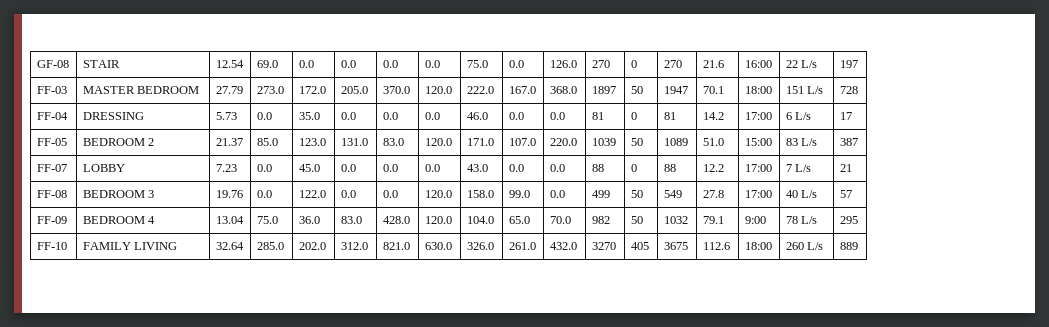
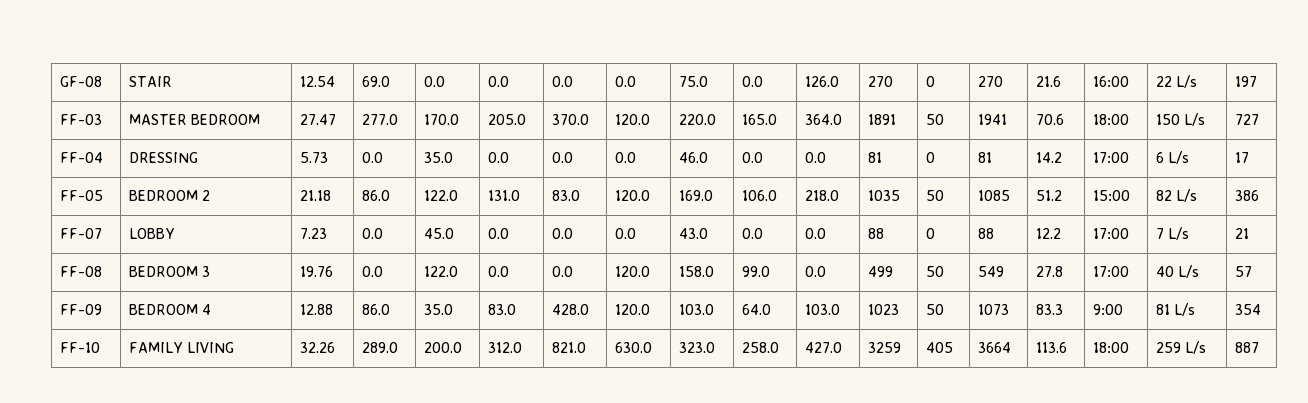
[215,86,243,94] [256,86,284,94] [298,86,326,94] 27.79 | 273.0 | 172.0 -> [299,114,336,125] [361,114,398,125] [423,114,459,125] 27.47 | 277.0 | 170.0
[466,86,494,94] [508,86,536,94] [549,86,577,94] [591,86,616,94] [630,86,643,94] [663,86,688,94] [702,86,724,94] [744,86,772,94] [785,86,824,94] [839,86,858,94] 222.0 | 167.0 | 368.0 | 1897 | 50 | 1947 | 70.1 | 18:00 | 151 L/s | 728 -> [678,114,716,125] [741,114,777,125] [804,114,842,125] [867,114,896,125] [925,114,944,125] [977,114,1007,125] [1035,114,1064,125] [1092,114,1129,125] [1155,113,1206,126] [1234,114,1259,125] 220.0 | 165.0 | 364.0 | 1891 | 50 | 1941 | 70.6 | 18:00 | 150 L/s | 727
[215,138,243,146] [256,138,278,146] [298,138,326,146] 21.37 | 85.0 | 123.0 -> [299,190,331,201] [361,190,390,201] [423,190,458,201] 21.18 | 86.0 | 122.0
[466,138,494,146] [508,138,536,146] [549,138,577,146] [591,138,616,146] [630,138,643,146] [663,138,688,146] [702,138,724,146] 171.0 | 107.0 | 220.0 | 1039 | 50 | 1089 | 51.0 -> [678,190,713,201] [741,190,777,201] [804,190,839,201] [867,190,900,201] [925,190,944,201] [977,190,1010,201] [1035,190,1062,201] 169.0 | 106.0 | 218.0 | 1035 | 50 | 1085 | 51.2
[785,138,818,146] [839,138,858,146] 83 L/s | 387 -> [1155,189,1198,202] [1234,190,1259,201] 82 L/s | 386
[215,216,244,224] [256,216,278,224] [298,216,320,224] 13.04 | 75.0 | 36.0 -> [299,304,333,315] [361,304,390,315] [423,304,453,315] 12.88 | 86.0 | 35.0
[466,216,494,224] [508,216,530,224] [549,216,571,224] [591,216,610,224] [630,216,643,224] [663,216,688,224] [702,216,724,224] 104.0 | 65.0 | 70.0 | 982 | 50 | 1032 | 79.1 -> [678,304,714,315] [741,304,771,315] [804,304,840,315] [867,304,899,315] [925,304,944,315] [977,304,1009,315] [1035,304,1063,315] 103.0 | 64.0 | 103.0 | 1023 | 50 | 1073 | 83.3
[785,216,818,224] [839,216,858,224] 78 L/s | 295 -> [1155,303,1196,316] [1234,304,1261,315] 81 L/s | 354
[215,242,244,250] [256,242,284,250] [298,242,326,250] 32.64 | 285.0 | 202.0 -> [299,342,335,353] [361,342,398,353] [423,342,462,353] 32.26 | 289.0 | 200.0
[466,242,494,250] [508,242,536,250] [549,242,577,250] [591,242,616,250] 326.0 | 261.0 | 432.0 | 3270 -> [678,342,715,353] [741,342,779,353] [804,342,842,353] [867,342,901,353] 323.0 | 258.0 | 427.0 | 3259
[663,242,688,250] [702,242,730,250] [744,242,772,250] [785,242,824,250] [839,242,858,250] 3675 | 112.6 | 18:00 | 260 L/s | 889 -> [977,342,1011,353] [1035,342,1067,353] [1092,342,1129,353] [1155,341,1207,354] [1234,342,1259,353] 3664 | 113.6 | 18:00 | 259 L/s | 887

